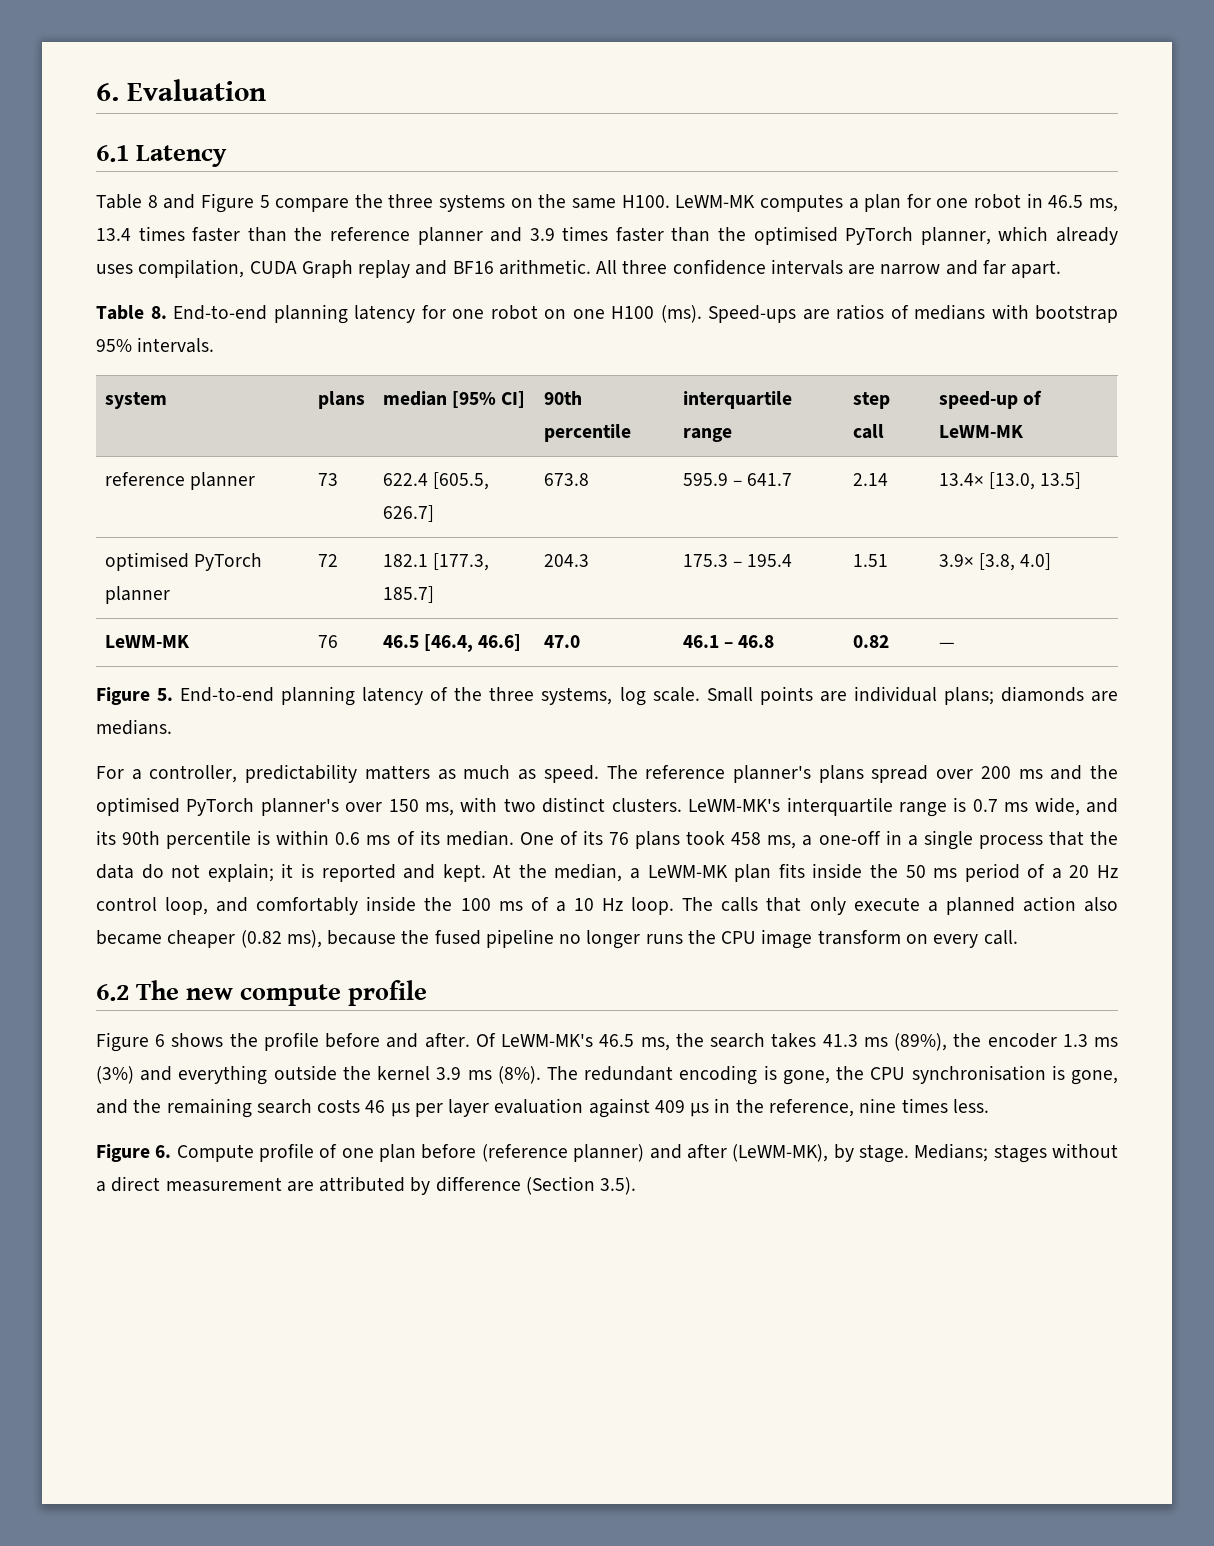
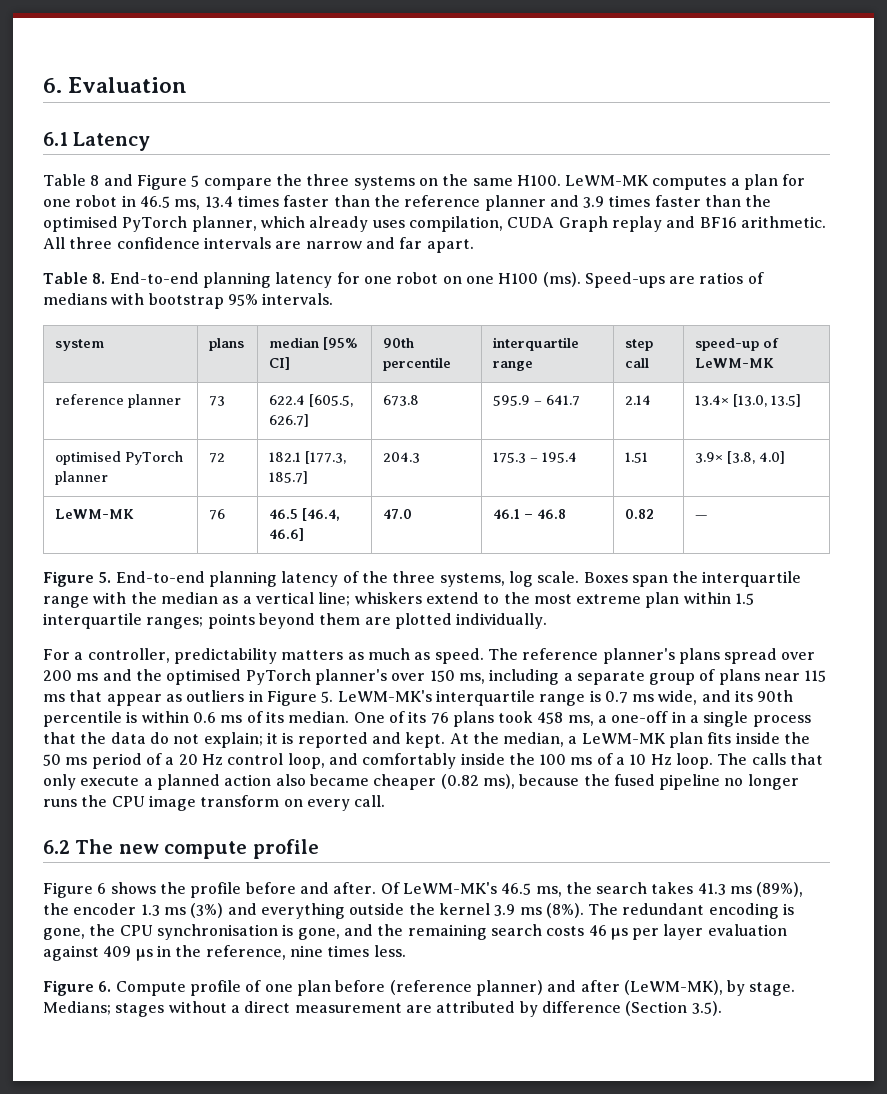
[706,686,1118,705] [96,719,172,735] Small points are individual plans; diamonds are medians. -> [583,571,802,587] [43,592,755,608] [43,613,548,629] Boxes span the interquartile range with the median as a vertical line; whiskers extend to the most extreme plan within 1.5 interquartile ranges; points beyond them are plotted individually.
[460,797,682,813] with two distinct clusters. -> [489,669,827,685] [43,690,334,706] including a separate group of plans near 115 ms that appear as outliers in Figure 5.

